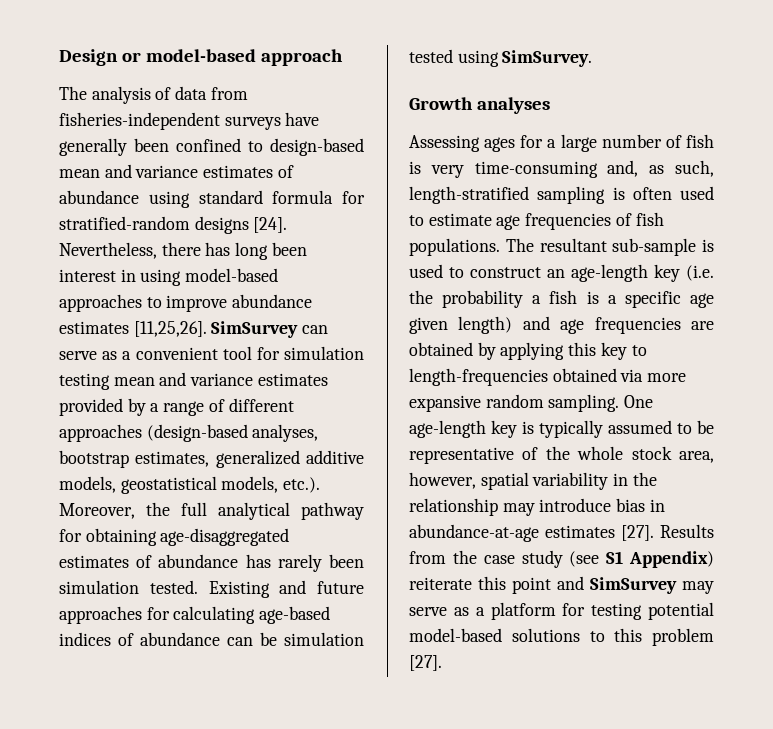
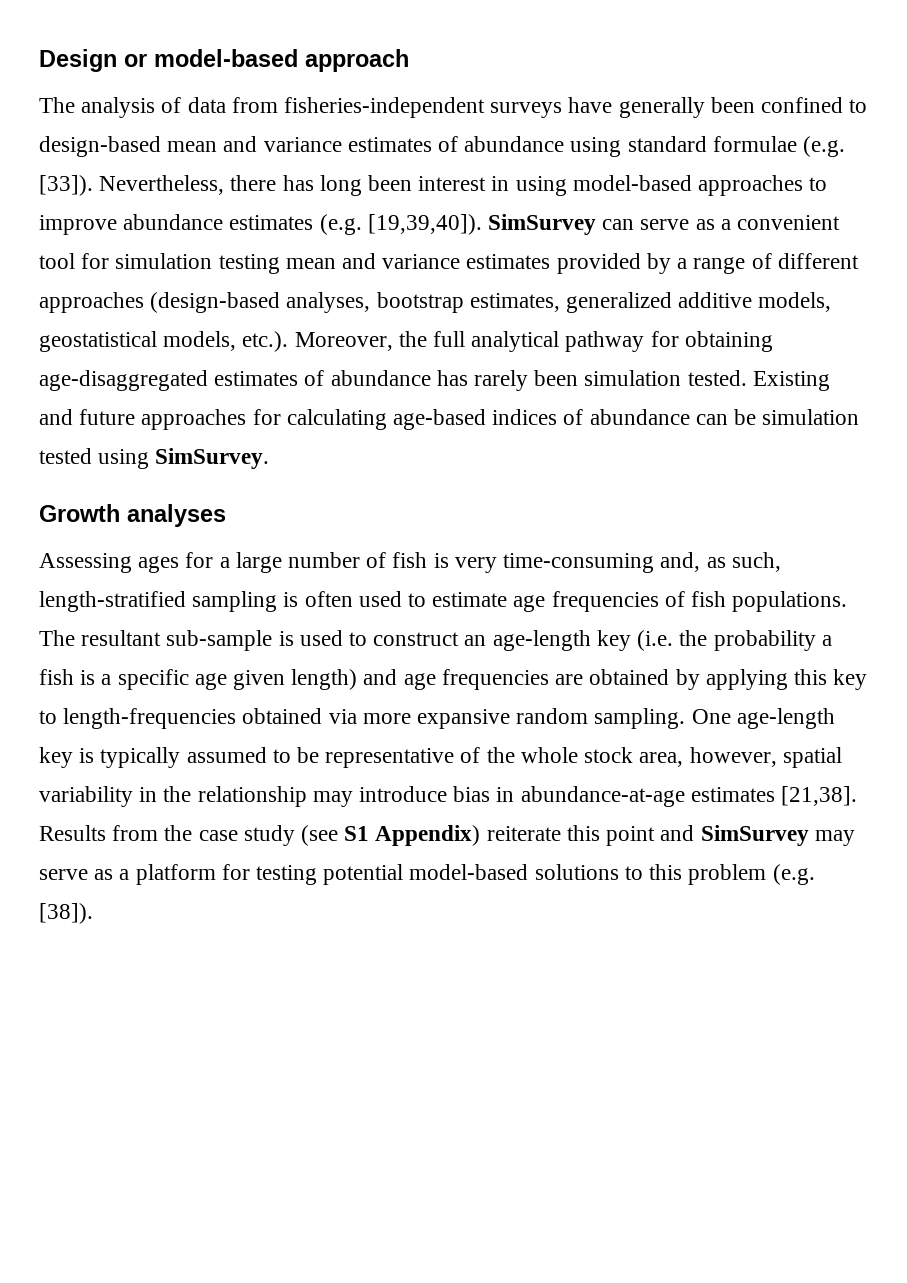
[272,190,365,204] [59,216,288,234] formula for stratified-random designs [24]. -> [712,136,846,157] [39,175,93,196] formulae (e.g. [33]).
[133,321,207,337] [11,25,26]. -> [319,214,482,235] (e.g. [19,39,40]).
[621,525,654,541] [27]. -> [781,786,858,806] [21,38].
[409,655,442,671] [27]. -> [772,864,815,885] [39,903,93,924] (e.g. [38]).

